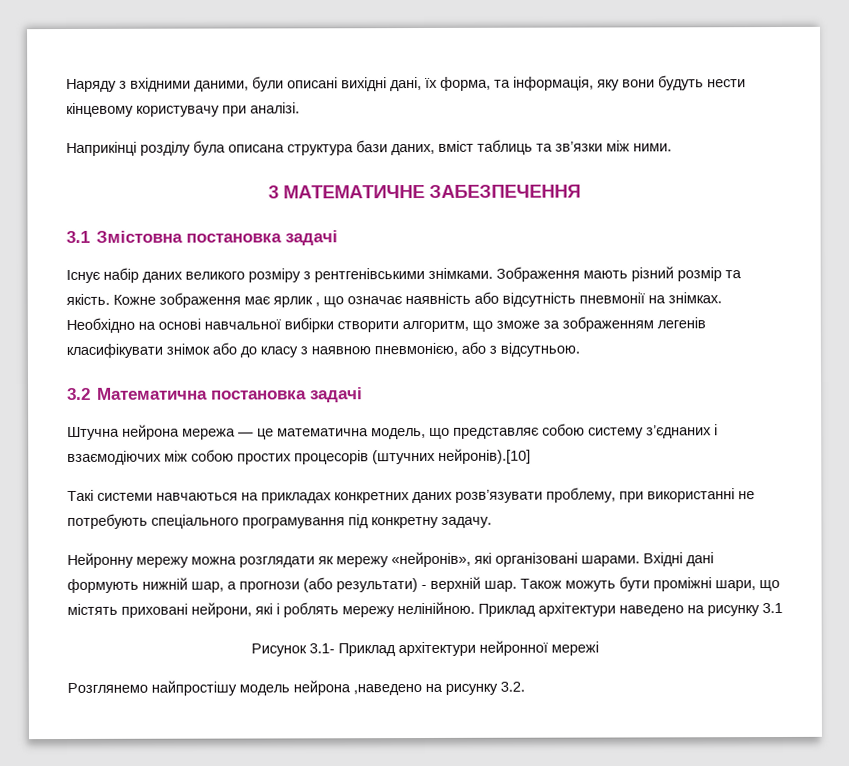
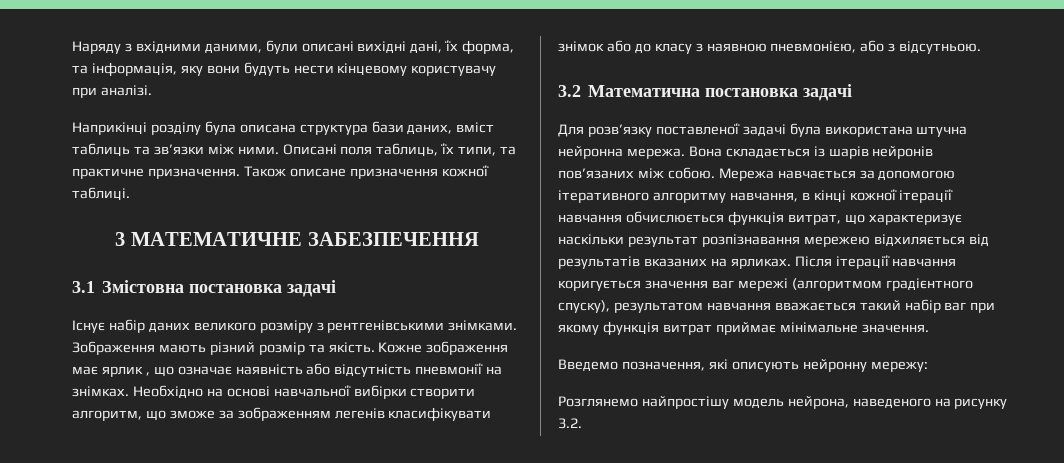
(672, 147) none -> [282,143,517,156] [72,165,489,179] [72,187,130,200] Описані поля таблиць, їх типи, та практичне призначення. Також описане призначення кожної таблиці.
[67,423,718,440] [67,448,531,465] [67,487,755,504] [67,513,492,529] [67,551,714,568] [67,576,780,593] [67,601,783,618] [251,640,599,657] Штучна нейрона мережа — це математична модель, що представляє собою систему з’єднаних і взаємодіючих між собою простих процесорів (штучних нейронів).[10] // Такі системи навчаються на прикладах конкретних даних розв’язувати проблему, при використанні не потребують спеціального програмування під конкретну задачу. // Нейронну мережу можна розглядати як мережу «нейронів», які організовані шарами. Вхідні дані формують нижній шар, а прогнози (або результати) - верхній шар. Також можуть бути проміжні шари, що містять приховані нейрони, які і роблять мережу нелінійною. Приклад архітектури наведено на рисунку 3.1 // Рисунок 3.1- Приклад архітектури нейронної мережі -> [558,123,968,137] [558,146,934,159] [558,167,956,181] [558,189,954,203] [558,211,962,225] [558,234,989,247] [558,255,957,269] [558,278,973,291] [558,299,996,313] [558,321,929,335] [558,359,928,372] Для розв’язку поставленої задачі була використана штучна нейронна мережа. Вона складається із шарів нейронів пов’язаних між собою. Мережа навчається за допомогою ітеративного алгоритму навчання, в кінці кожної ітерації навчання обчислюється функція витрат, що характеризує наскільки результат розпізнавання мережею відхиляється від результатів вказаних на ярликах. Після ітерації навчання коригується значення ваг мережі (алгоритмом градієнтного спуску), результатом навчання вважається такий набір ваг при якому функція витрат приймає мінімальне значення. // Введемо позначення, які описують нейронну мережу:
[293,680,422,696] нейрона ,наведено -> [787,396,931,409] нейрона, наведеного

